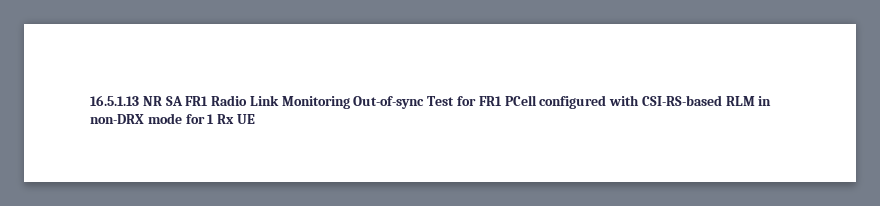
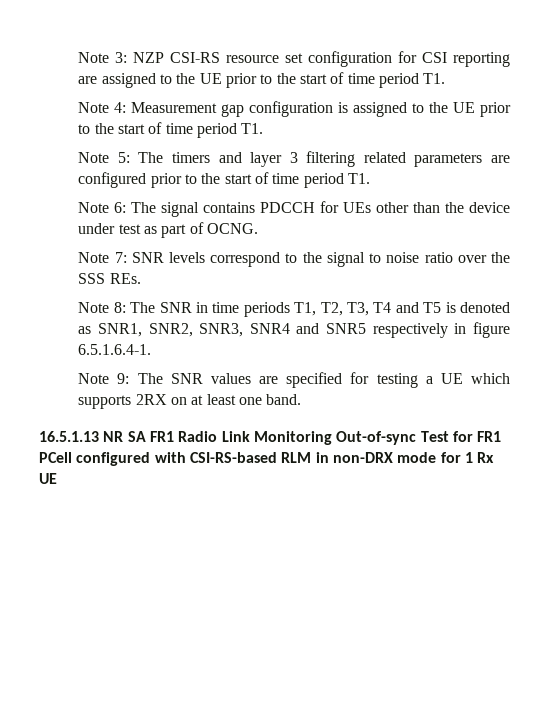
(90, 100) none -> [78,51,510,67] [78,72,446,88] [78,101,512,117] [78,122,264,138] [78,151,510,167] [78,172,370,188] [78,201,510,217] [78,222,258,238] [78,252,511,267] [78,273,141,284] [78,302,511,317] [78,322,511,338] [78,344,152,355] [78,372,511,388] [78,394,302,409] Note 3: NZP CSI-RS resource set configuration for CSI reporting are assigned to the UE prior to the start of time period T1. // Note 4: Measurement gap configuration is assigned to the UE prior to the start of time period T1. // Note 5: The timers and layer 3 filtering related parameters are configured prior to the start of time period T1. // Note 6: The signal contains PDCCH for UEs other than the device under test as part of OCNG. // Note 7: SNR levels correspond to the signal to noise ratio over the SSS REs. // Note 8: The SNR in time periods T1, T2, T3, T4 and T5 is denoted as SNR1, SNR2, SNR3, SNR4 and SNR5 respectively in figure 6.5.1.6.4-1. // Note 9: The SNR values are specified for testing a UE which supports 2RX on at least one band. //

